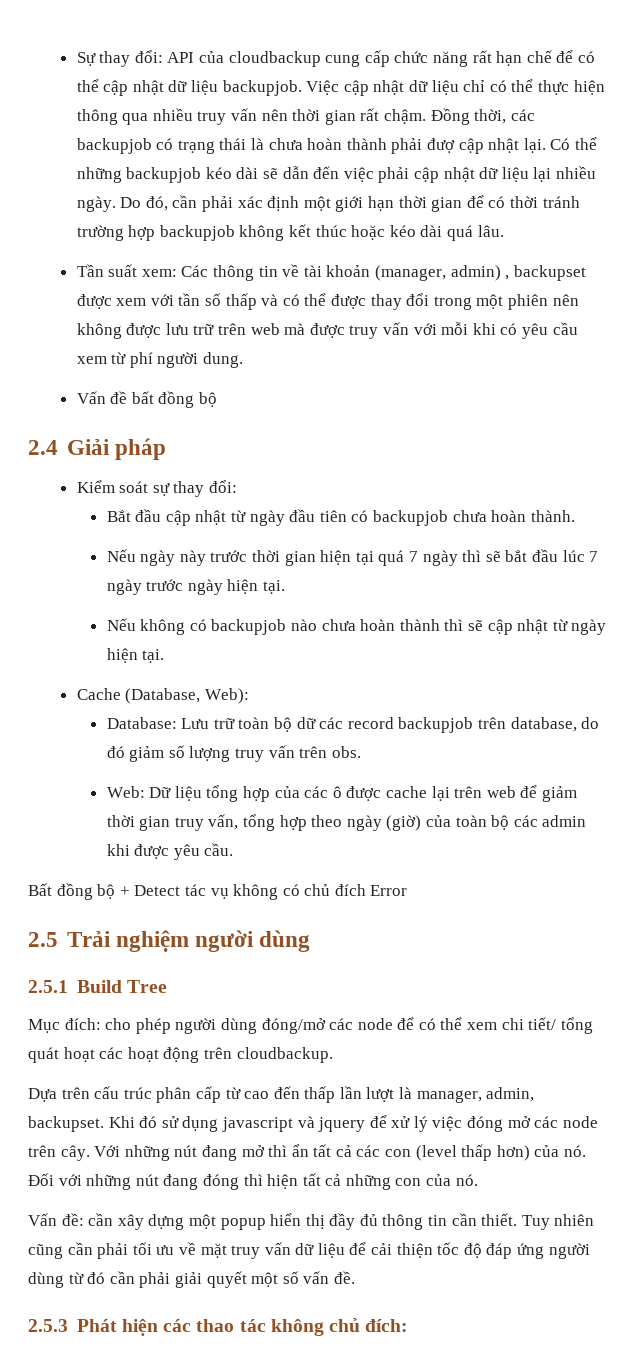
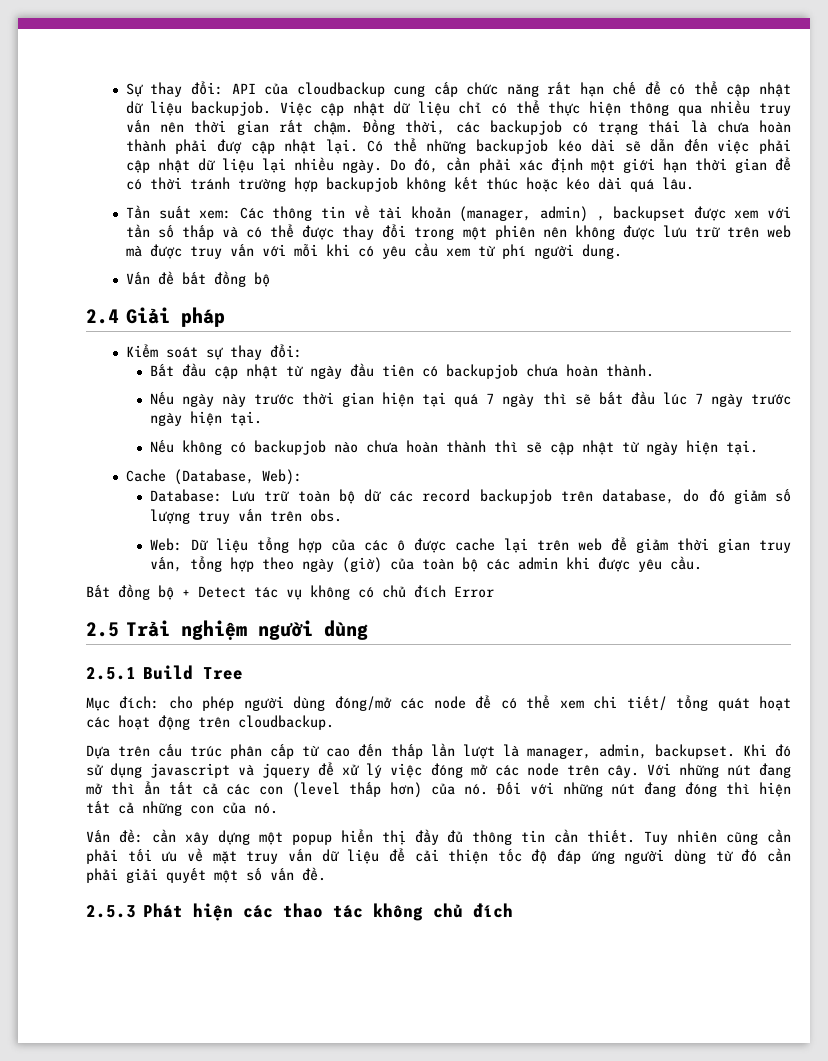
[365,1319,409,1332] đích: -> [473,903,514,918] đích

